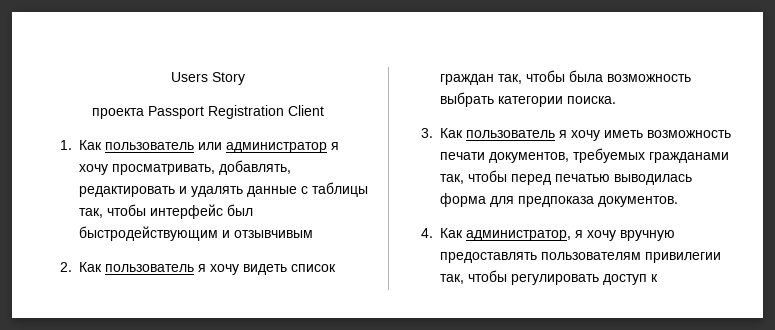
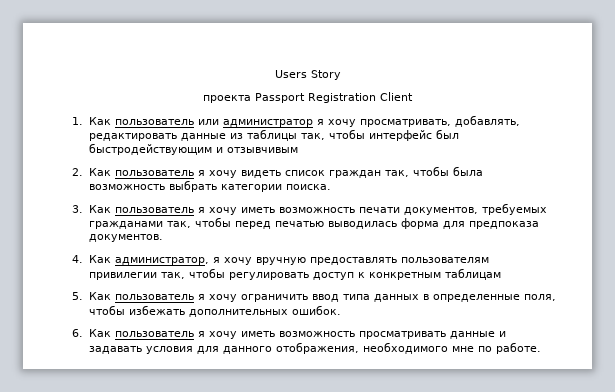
[178,186,308,197] и удалять данные с -> [180,133,243,141] данные из
(658, 278) none -> [368,268,501,280] [72,292,556,302] [88,305,341,317] [72,329,506,339] [88,342,541,354] конкретным таблицам // 5. Как пользователь я хочу ограничить ввод типа данных в определенные поля, чтобы избежать дополнительных ошибок. // 6. Как пользователь я хочу иметь возможность просматривать данные и задавать условия для данного отображения, необходимого мне по работе.

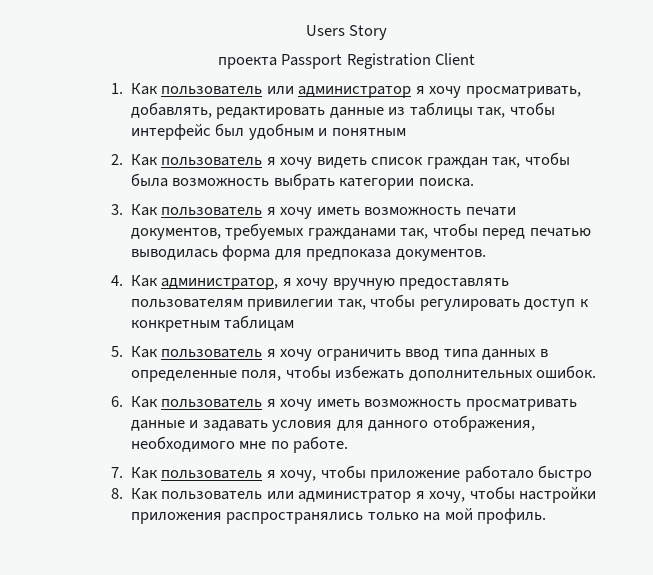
[88,143,298,155] быстродействующим и отзывчивым -> [248,123,406,140] удобным и понятным
(541, 348) none -> [110,465,593,482] [110,486,597,503] [131,508,547,524] // 7. Как пользователь я хочу, чтобы приложение работало быстро // 8. Как пользователь или администратор я хочу, чтобы настройки приложения распространялись только на мой профиль.

